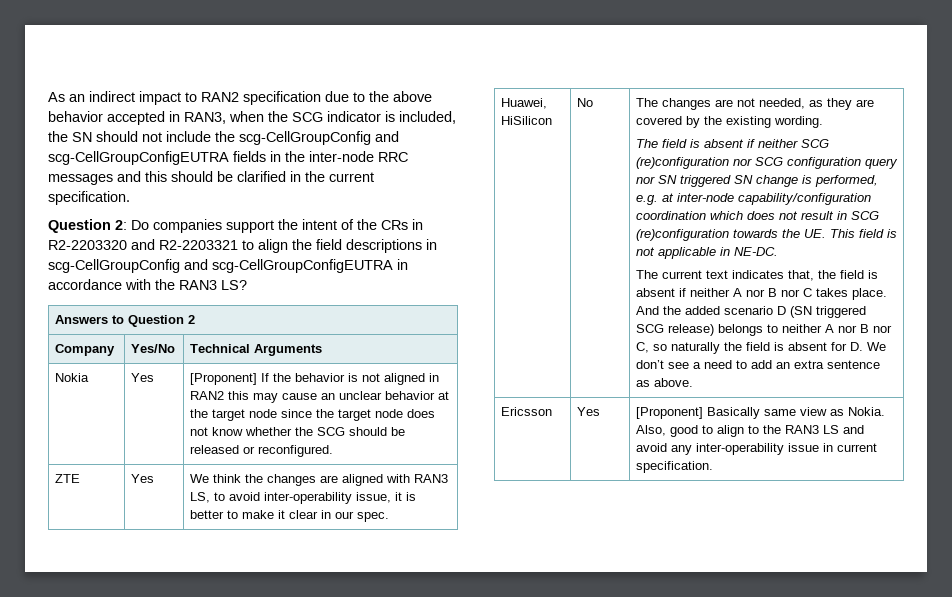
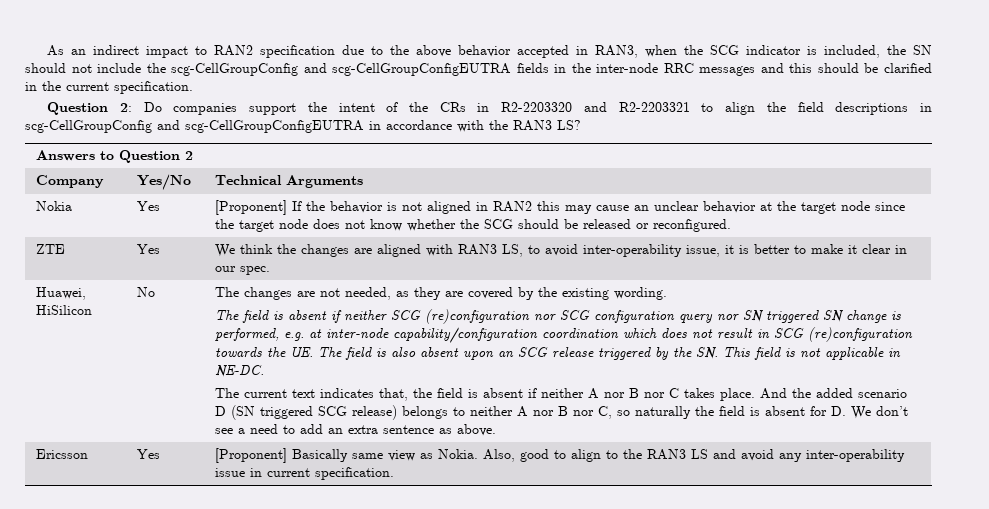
(826, 233) none -> [318,347,719,360] The field is also absent upon an SCG release triggered by the SN.

